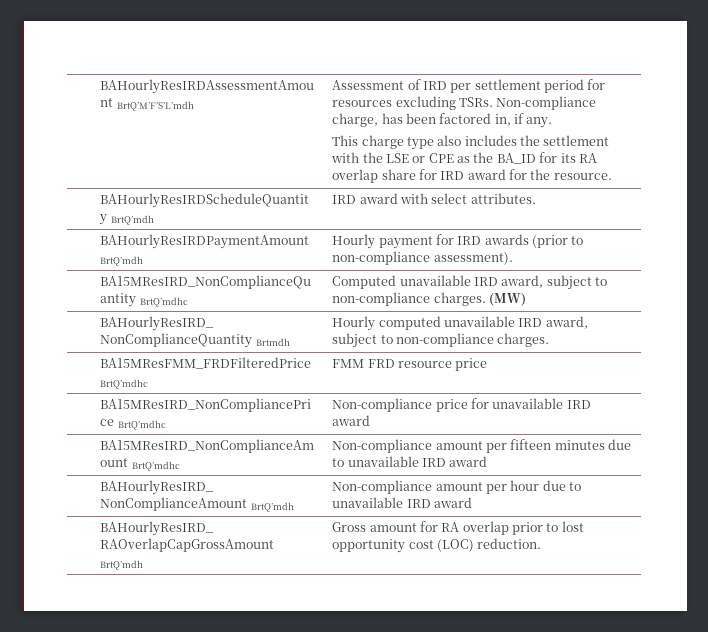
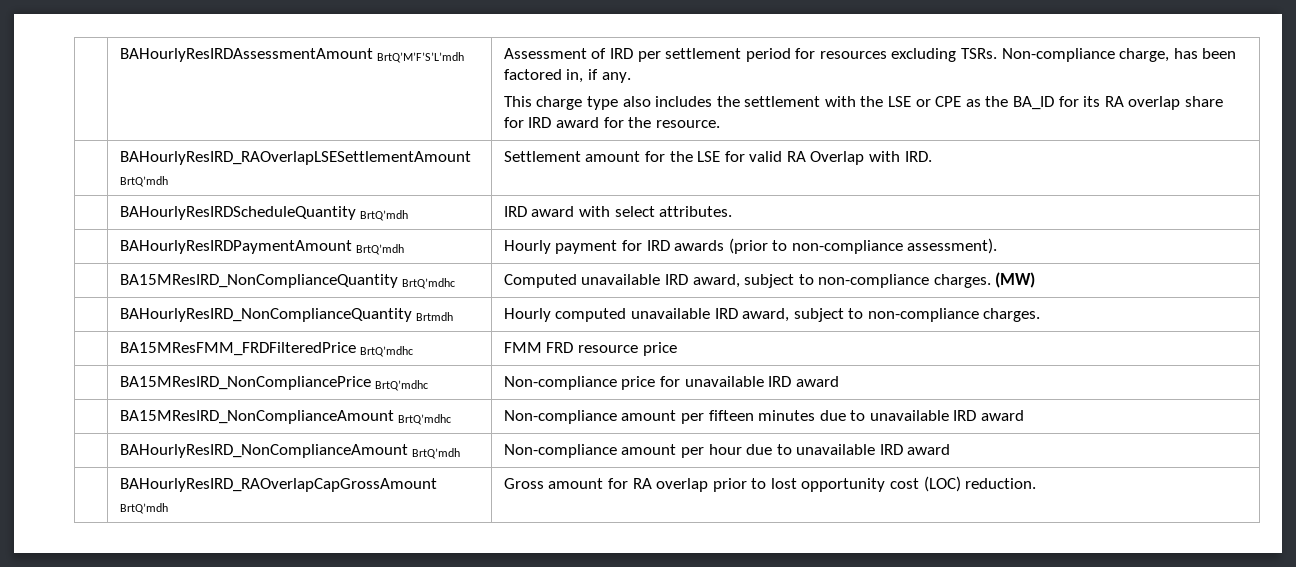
(612, 176) none -> [119,151,471,165] [119,176,168,187] [503,151,932,165] // | BAHourlyResIRD_RAOverlapLSESettlementAmount BrtQ’mdh | Settlement amount for the LSE for valid RA Overlap with IRD.

